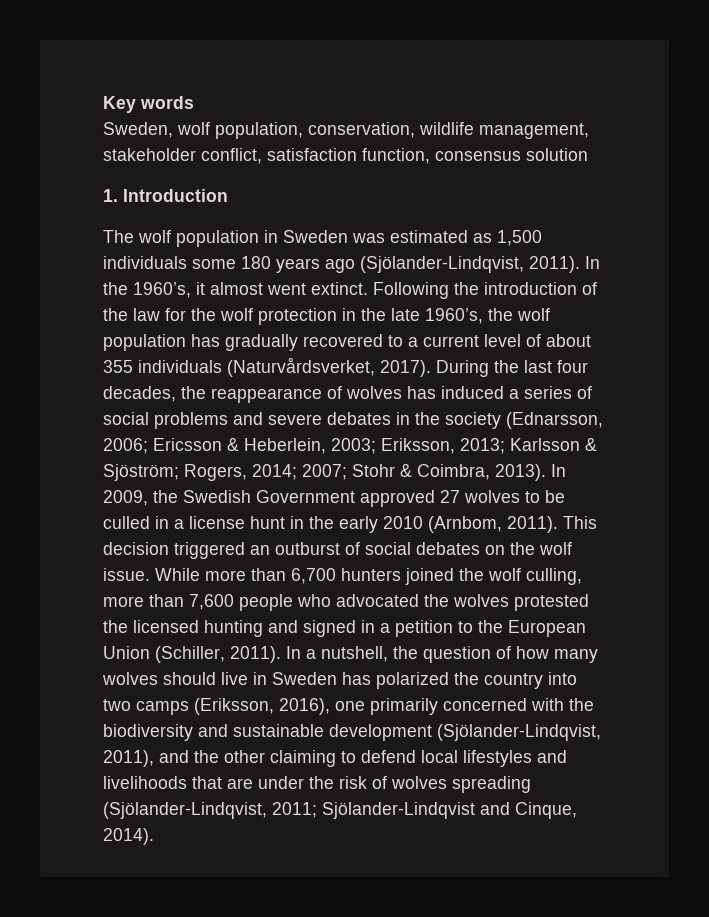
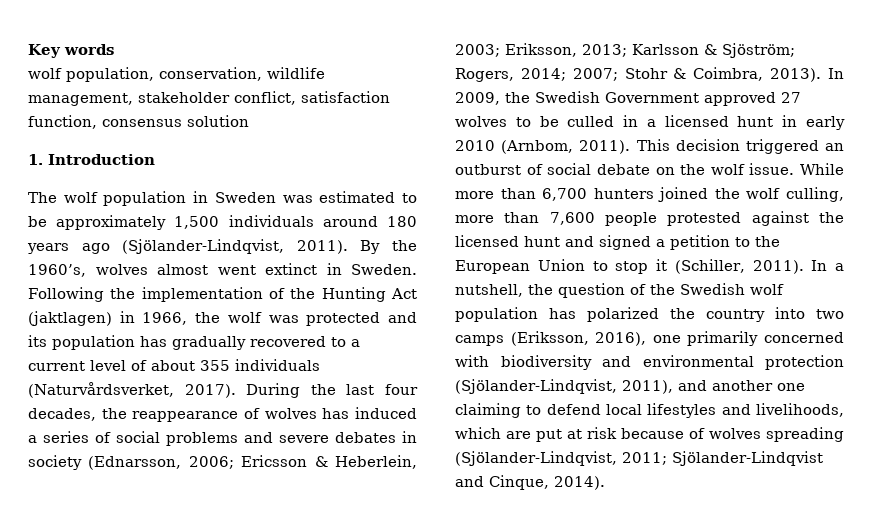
[103,122,173,138] Sweden, -> (114, 49) none
[473,233,492,243] as -> [402,193,418,203] [28,215,167,230] to be approximately
[192,259,236,269] some -> [322,216,378,227] around
[585,256,600,269] In -> [360,240,381,254] By
[196,282,205,295] it -> [95,264,148,275] wolves
[311,282,368,295] extinct. -> [265,263,417,275] extinct in Sweden.
[484,282,597,295] [103,308,550,325] introduction of the law for the wolf protection in the late 1960’s, the wolf -> [141,287,417,302] [28,311,417,326] [28,335,47,347] implementation of the Hunting Act (jaktlagen) in 1966, the wolf was protected and its
[415,412,440,425] the -> (417, 437) none
[189,516,245,529] license -> [664,115,729,127] licensed
[309,516,334,529] the -> (798, 121) none
[416,542,480,555] debates -> [596,164,650,175] debate
[297,594,589,611] who advocated the wolves protested -> [667,211,809,226] protested against
[204,620,263,637] hunting -> [524,236,560,247] hunt
[361,620,375,633] in -> (651, 242) none
(150, 652) none -> [592,259,668,274] to stop it
[516,646,598,663] [102,672,337,685] how many wolves should live in Sweden -> [650,283,784,295] [455,307,538,322] the Swedish wolf population
[569,698,594,711] the -> (489, 361) none
[233,724,432,741] sustainable development -> [642,355,844,370] environmental protection
[194,750,265,763] the other -> [712,380,805,391] another one
[103,776,367,789] livelihoods that are under the risk -> [756,403,844,417] [455,427,684,442] livelihoods, which are put at risk because

